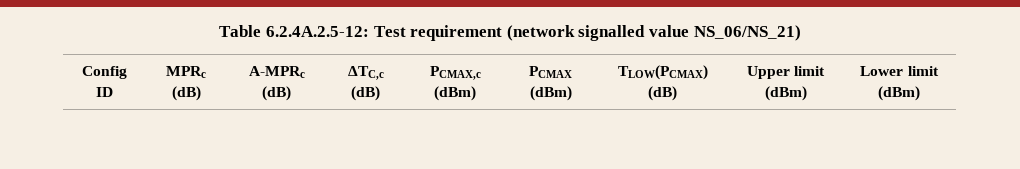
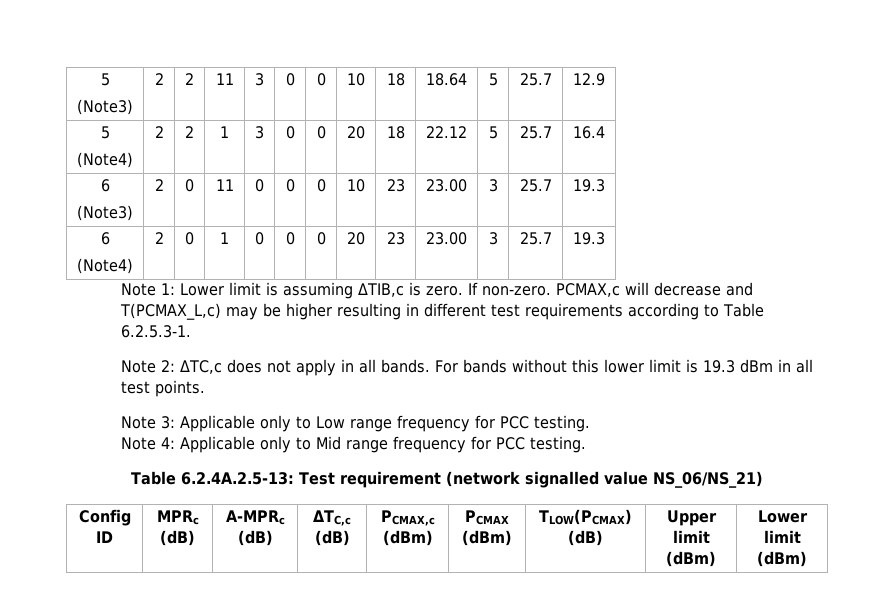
[219,25,370,37] Table 6.2.4A.2.5-12: -> [100,73,110,86] [77,99,133,115] [154,73,164,85] [185,73,194,85] [215,73,234,85] [255,73,264,86] [285,73,295,86] [316,73,326,86] [347,73,365,86] [386,73,405,86] [426,73,467,86] [488,73,498,86] [519,73,552,86] [573,73,605,86] [100,126,110,139] [77,152,133,168] [154,126,164,138] [185,126,194,138] [220,126,229,138] [255,126,264,139] [285,126,295,139] [316,126,326,139] [347,126,365,139] [386,126,405,139] [426,126,467,138] [488,126,498,139] [519,126,552,139] [573,126,605,139] [100,179,110,192] [77,205,133,221] [154,179,164,191] [185,179,194,192] [215,179,234,191] [255,179,264,192] [285,179,295,192] [316,179,326,192] [347,179,365,192] [386,179,405,192] [426,179,467,192] [488,179,498,192] [519,179,552,192] [573,179,605,192] [100,232,110,245] [77,258,133,274] [154,232,164,244] [185,232,194,245] [220,232,229,244] [255,232,264,245] [285,232,295,245] [316,232,326,245] [347,232,365,245] [386,232,405,245] [426,232,467,245] [488,232,498,245] [519,232,552,245] [573,232,605,245] [120,282,753,299] [119,303,764,320] [120,325,191,338] [120,359,813,376] [120,380,205,397] [120,415,590,432] [120,436,586,453] [131,471,294,485] 5 // (Note3) | 2 | 2 | 11 | 3 | 0 | 0 | 10 | 18 | 18.64 | 5 | 25.7 | 12.9 // 5 // (Note4) | 2 | 2 | 1 | 3 | 0 | 0 | 20 | 18 | 22.12 | 5 | 25.7 | 16.4 // 6 // (Note3) | 2 | 0 | 11 | 0 | 0 | 0 | 10 | 23 | 23.00 | 3 | 25.7 | 19.3 // 6 // (Note4) | 2 | 0 | 1 | 0 | 0 | 0 | 20 | 23 | 23.00 | 3 | 25.7 | 19.3 // Note 1: Lower limit is assuming ΔTIB,c is zero. If non-zero. PCMAX,c will decrease and T(PCMAX_L,c) may be higher resulting in different test requirements according to Table 6.2.5.3-1. // Note 2: ΔTC,c does not apply in all bands. For bands without this lower limit is 19.3 dBm in all test points. // Note 3: Applicable only to Low range frequency for PCC testing. // Note 4: Applicable only to Mid range frequency for PCC testing. // Table 6.2.4A.2.5-13:

